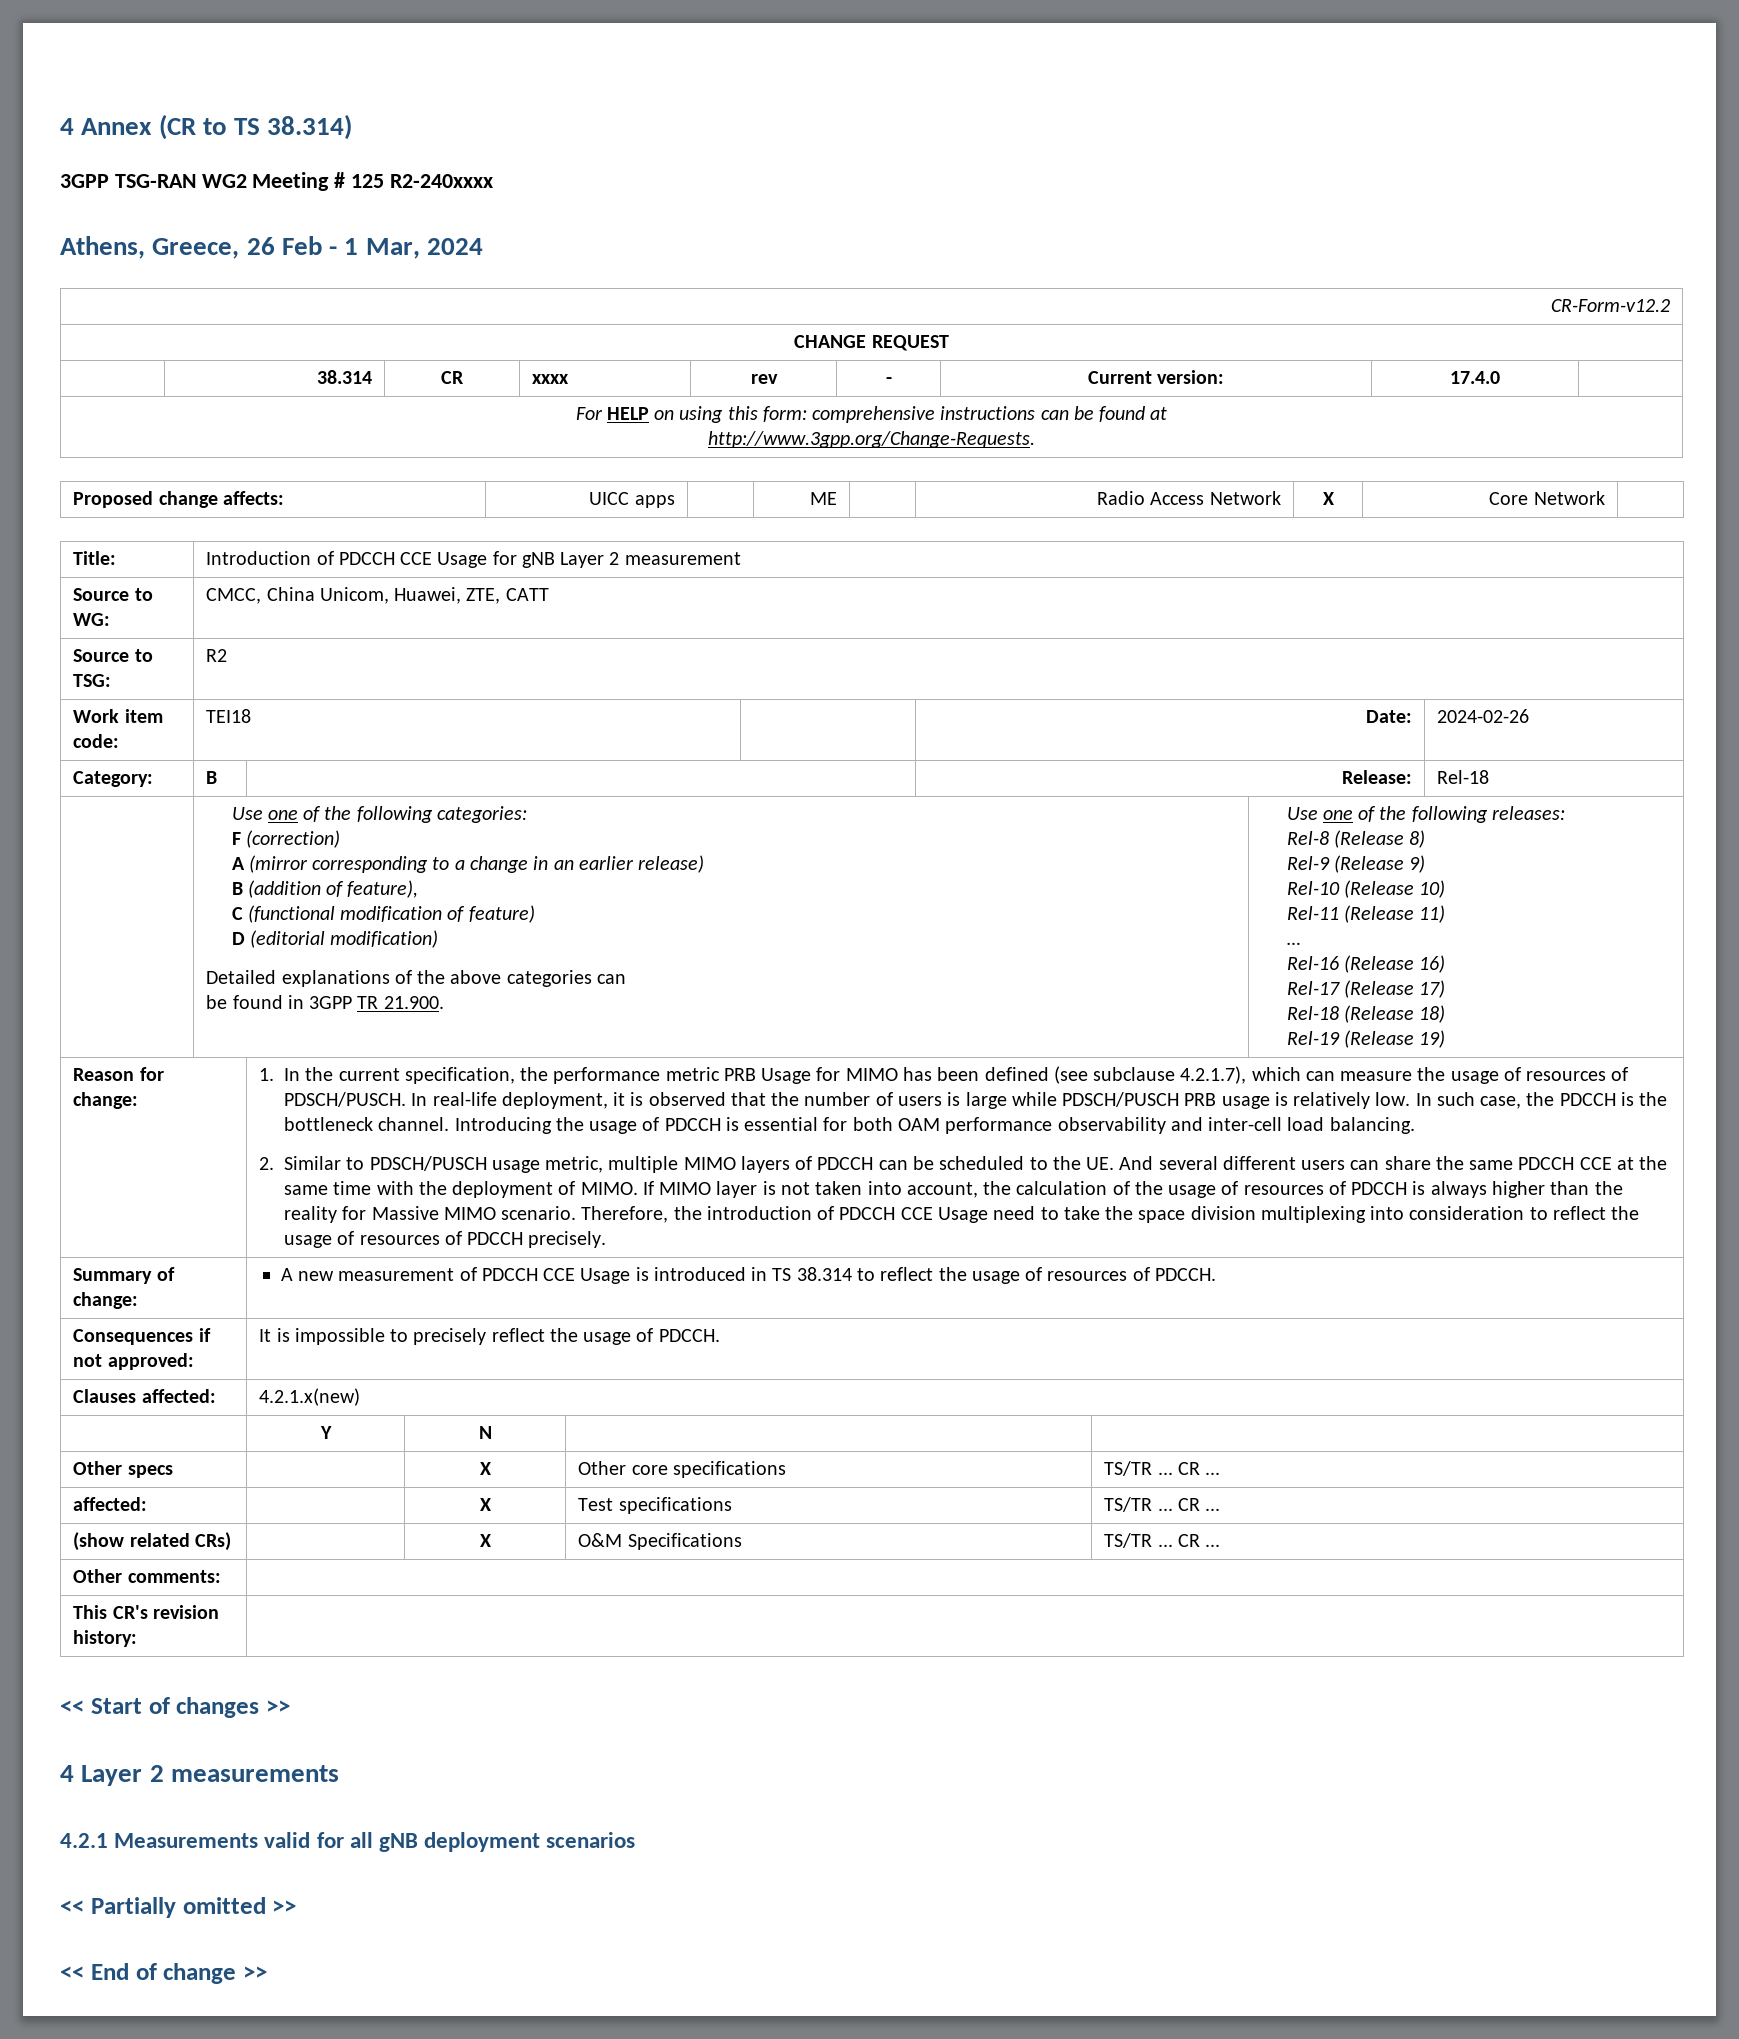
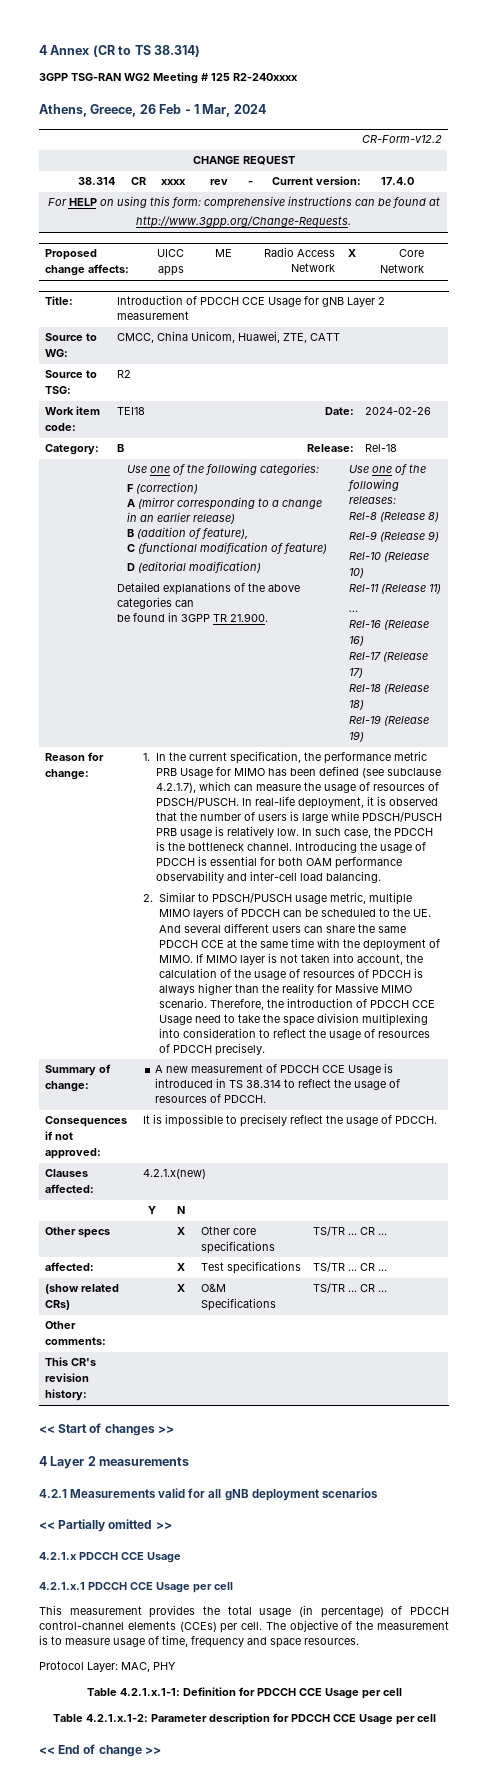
(297, 1907) none -> [39,1552,181,1563] [39,1582,233,1593] [39,1605,450,1618] [39,1620,449,1633] [39,1635,359,1648] [39,1661,176,1672] [86,1687,402,1699] [52,1713,436,1725] // 4.2.1.x PDCCH CCE Usage // 4.2.1.x.1 PDCCH CCE Usage per cell // This measurement provides the total usage (in percentage) of PDCCH control-channel elements (CCEs) per cell. The objective of the measurement is to measure usage of time, frequency and space resources. // Protocol Layer: MAC, PHY // Table 4.2.1.x.1-1: Definition for PDCCH CCE Usage per cell // Table 4.2.1.x.1-2: Parameter description for PDCCH CCE Usage per cell

